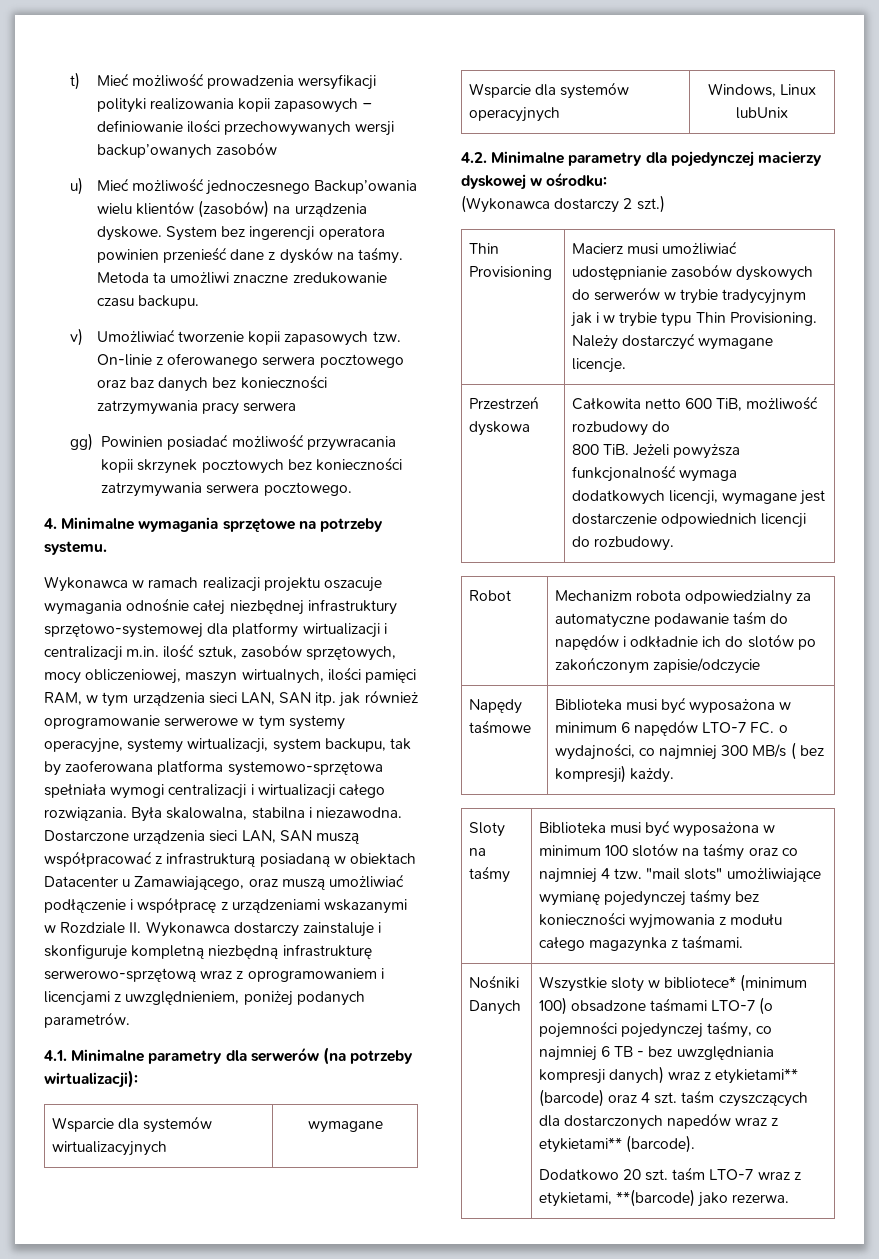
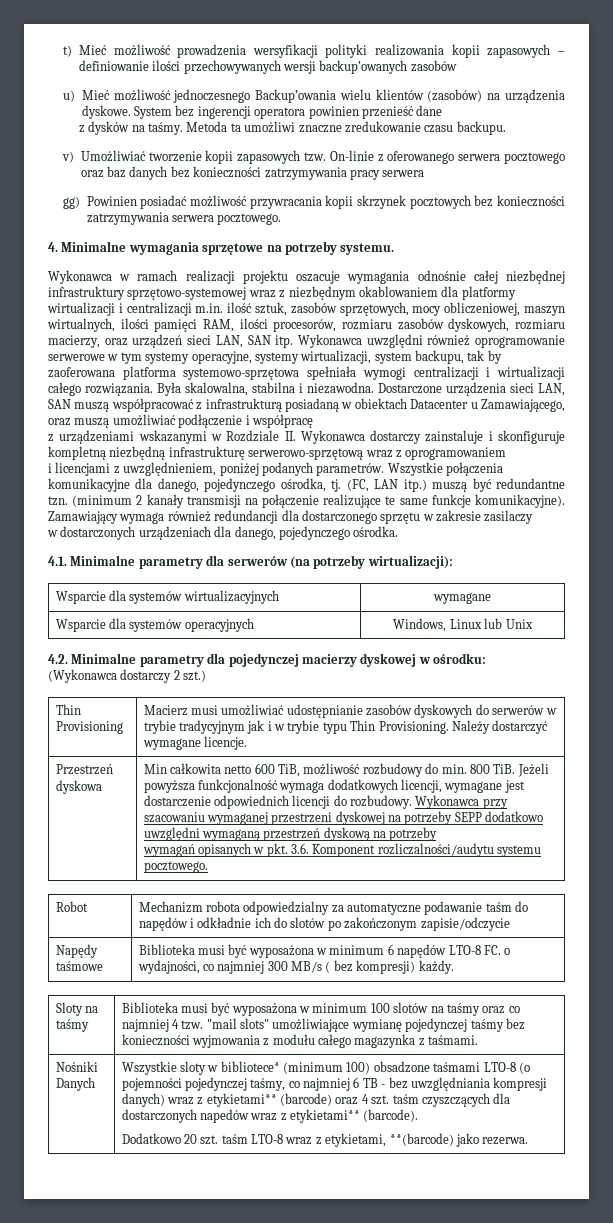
(265, 254) none -> (443, 110) //
(203, 630) none -> [248,286,438,300] wraz z niezbędnym okablowaniem
[86,692,205,707] w tym urządzenia -> [239,318,565,332] [48,334,183,348] ilości procesorów, rozmiaru zasobów dyskowych, rozmiaru macierzy, oraz urządzeń
[339,692,361,707] jak -> [297,334,423,348] Wykonawca uwzględni
(217, 905) none -> (313, 421) //
(377, 975) none -> (507, 453) //
(130, 1020) none -> [387,462,503,476] [48,478,565,492] [48,494,565,508] [48,510,534,524] [47,526,399,540] Wszystkie połączenia komunikacyjne dla danego, pojedynczego ośrodka, tj. (FC, LAN itp.) muszą być redundantne tzn. (minimum 2 kanały transmisji na połączenie realizujące te same funkcje komunikacyjne). Zamawiający wymaga również redundancji dla dostarczonego sprzętu w zakresie zasilaczy // w dostarczonych urządzeniach dla danego, pojedynczego ośrodka.
[736,107,788,119] lubUnix -> [484,618,533,629] lub Unix
[571,398,641,410] Całkowita -> [143,763,221,774] Min całkowita
(670, 426) // -> [441,764,467,774] min.
(674, 543) none -> [415,795,508,809] [143,811,544,825] [143,827,438,841] [142,843,542,857] [143,861,208,873] Wykonawca przy szacowaniu wymaganej przestrzeni dyskowej na potrzeby SEPP dodatkowo uwzględni wymaganą przestrzeń dyskową na potrzeby // wymagań opisanych w pkt. 3.6. Komponent rozliczalności/audytu systemu pocztowego.
[702,722,747,733] LTO-7 -> [448,945,481,955] LTO-8
[711,1000,756,1011] LTO-7 -> [483,1062,516,1072] LTO-8
[709,1169,754,1180] LTO-7 -> [251,1134,284,1144] LTO-8

